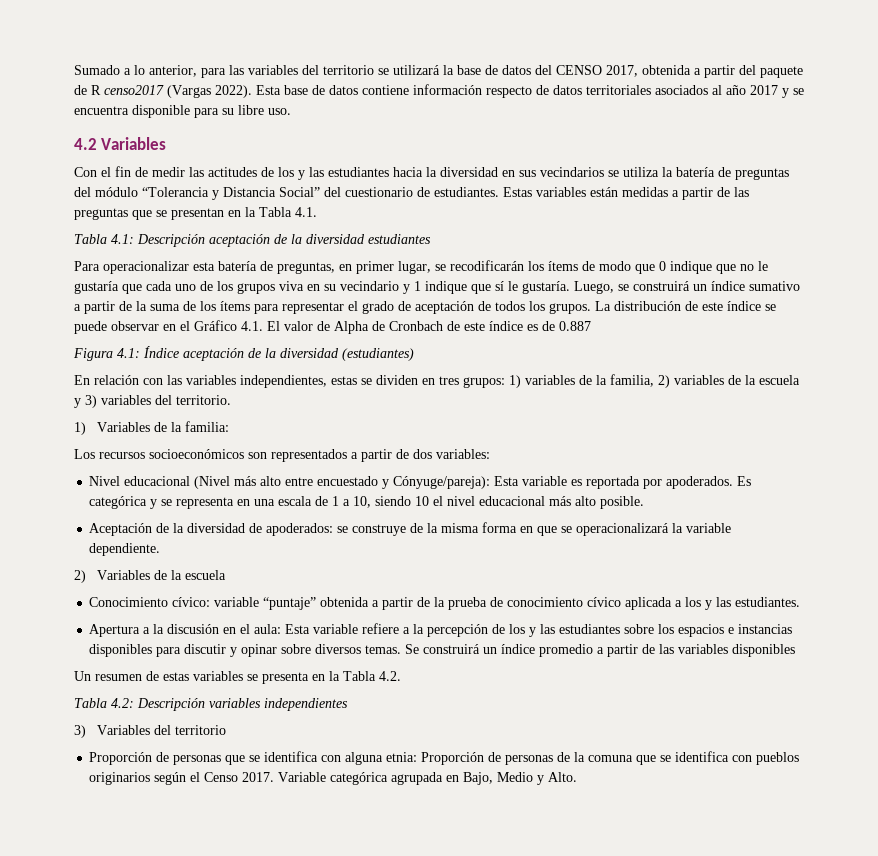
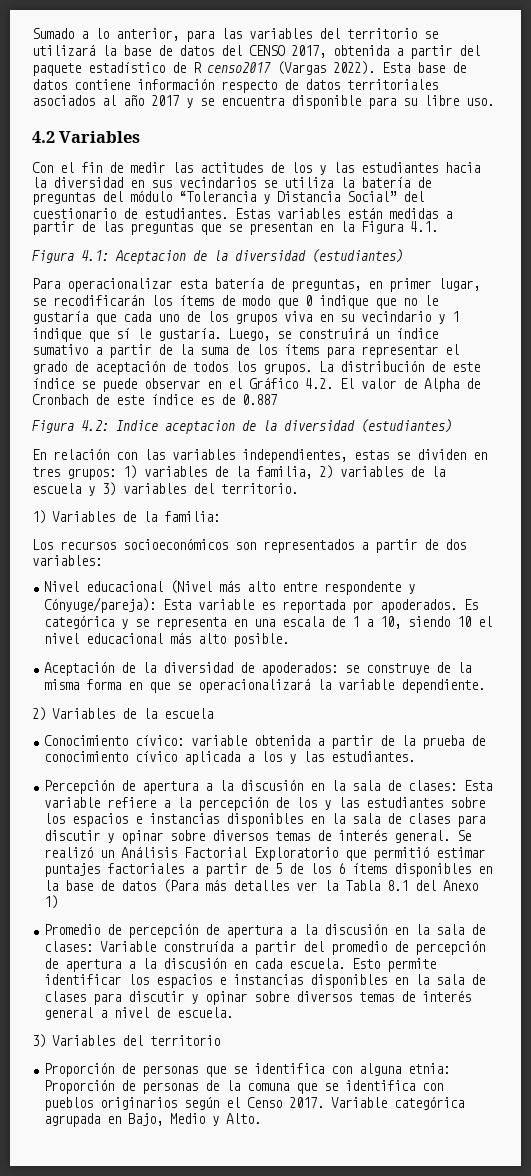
(803, 72) none -> [88,62,165,73] estadístico
[259,207,292,217] Tabla -> [361,221,403,234] Figura
[74,234,431,247] Tabla 4.1: Descripción aceptación de la diversidad estudiantes -> [32,249,403,264] Figura 4.1: Aceptacion de la diversidad (estudiantes)
[241,321,263,331] 4.1. -> [305,378,333,389] 4.2.
[117,346,244,361] 4.1: Índice aceptación -> [81,420,235,434] 4.2: Indice aceptacion
[317,476,379,486] encuestado -> [324,581,402,595] respondente
[263,597,317,610] “puntaje” -> (248, 740) none
[89,624,282,637] Apertura a la discusión en el aula: -> [44,779,458,794] Percepción de apertura a la discusión en la sala de clases:
[156,644,796,657] [74,671,401,684] [74,698,348,711] para discutir y opinar sobre diversos temas. Se construirá un índice promedio a partir de las variables disponibles // Un resumen de estas variables se presenta en la Tabla 4.2. // Tabla 4.2: Descripción variables independientes -> [310,813,486,827] [44,829,472,844] [44,846,486,861] [44,863,493,877] [44,879,479,893] [44,895,59,909] [44,923,486,938] [44,940,486,955] [44,957,437,972] [44,974,486,988] [44,990,472,1005] [44,1007,234,1020] en la sala de clases para discutir y opinar sobre diversos temas de interés general. Se realizó un Análisis Factorial Exploratorio que permitió estimar puntajes factoriales a partir de 5 de los 6 ítems disponibles en la base de datos (Para más detalles ver la Tabla 8.1 del Anexo 1) // Promedio de percepción de apertura a la discusión en la sala de clases: Variable construída a partir del promedio de percepción de apertura a la discusión en cada escuela. Esto permite identificar los espacios e instancias disponibles en la sala de clases para discutir y opinar sobre diversos temas de interés general a nivel de escuela.

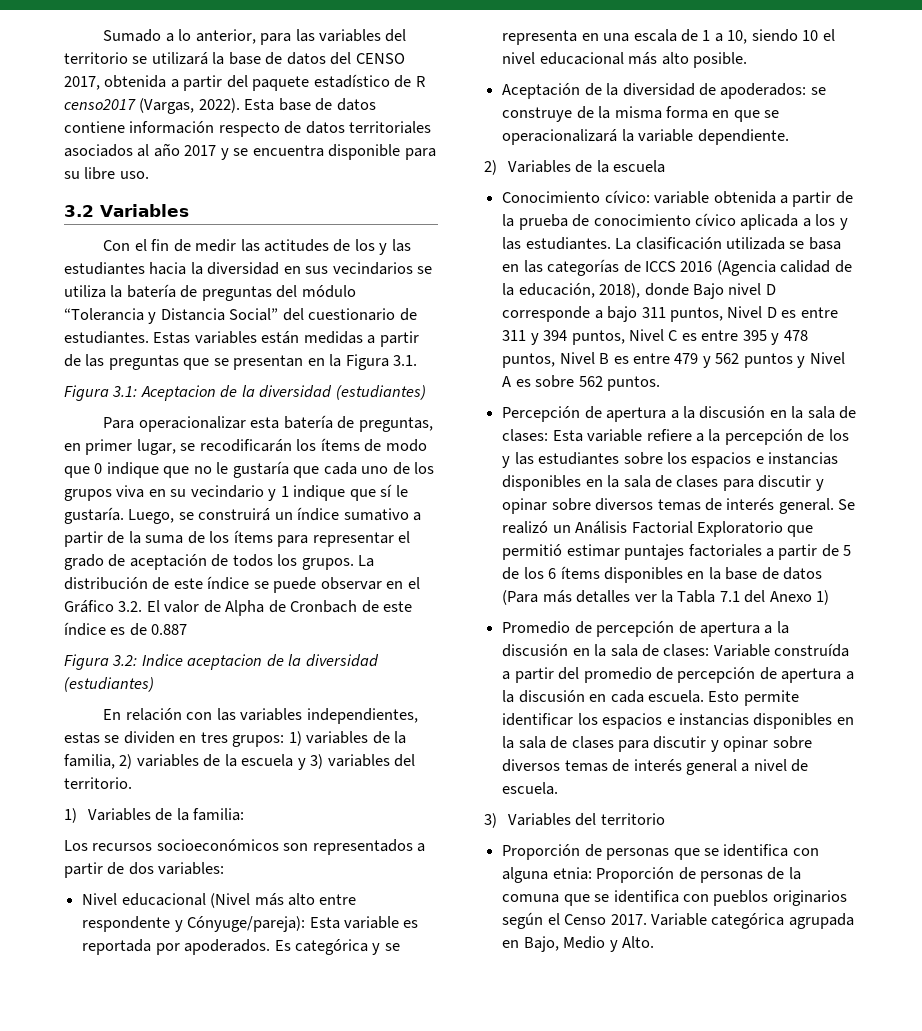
[277,61,326,75] (Vargas -> [139,98,195,114] (Vargas,
[32,131,55,143] 4.2 -> [64,205,94,217] 3.2
[410,221,438,232] [32,250,109,263] 4.1. // Figura 4.1: -> [393,355,418,366] [64,385,138,401] 3.1. // Figura 3.1:
[305,378,333,389] 4.2. -> [118,601,143,612] 3.2.
[81,420,109,431] 4.2: -> [112,655,138,666] 3.2:
(416, 756) none -> [615,237,841,250] [502,259,852,276] [502,283,776,299] [502,306,838,322] [502,329,808,345] [502,352,845,368] [502,375,660,391] La clasificación utilizada se basa en las categorías de ICCS 2016 (Agencia calidad de la educación, 2018), donde Bajo nivel D corresponde a bajo 311 puntos, Nivel D es entre 311 y 394 puntos, Nivel C es entre 395 y 478 puntos, Nivel B es entre 479 y 562 puntos y Nivel A es sobre 562 puntos.
[387,880,409,891] 8.1 -> [719,591,740,602] 7.1

